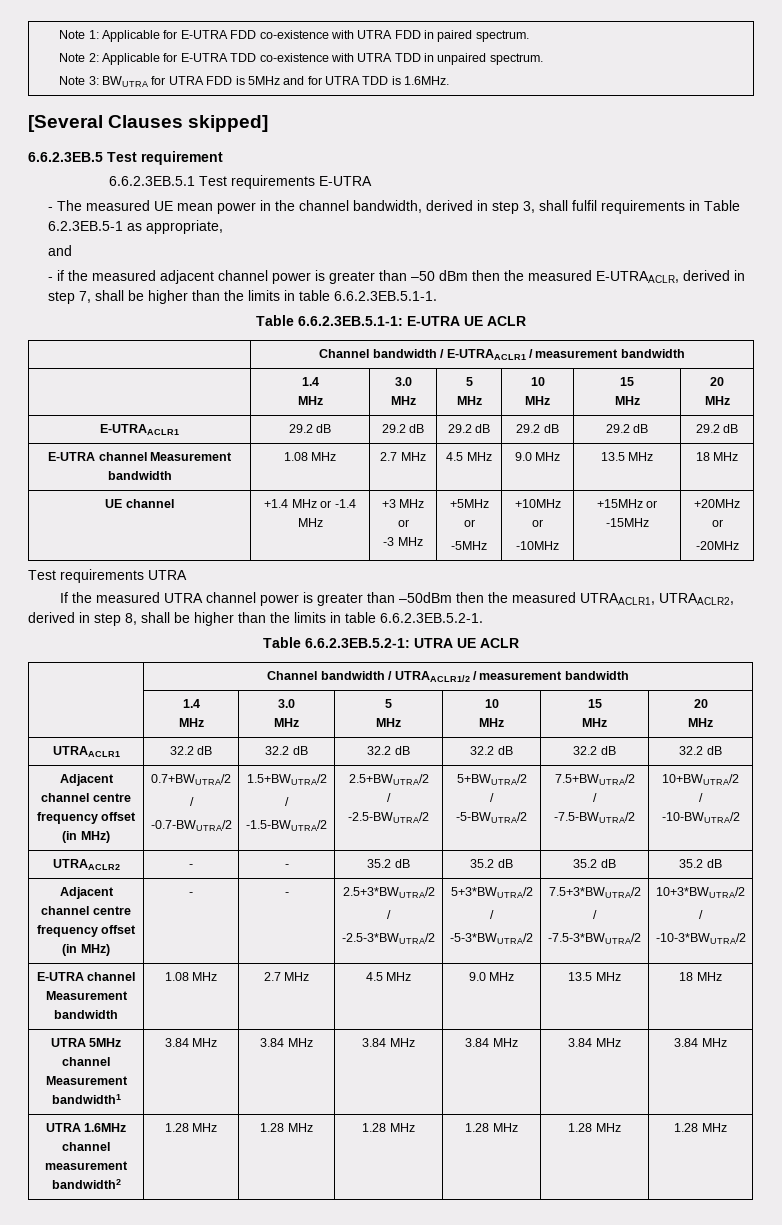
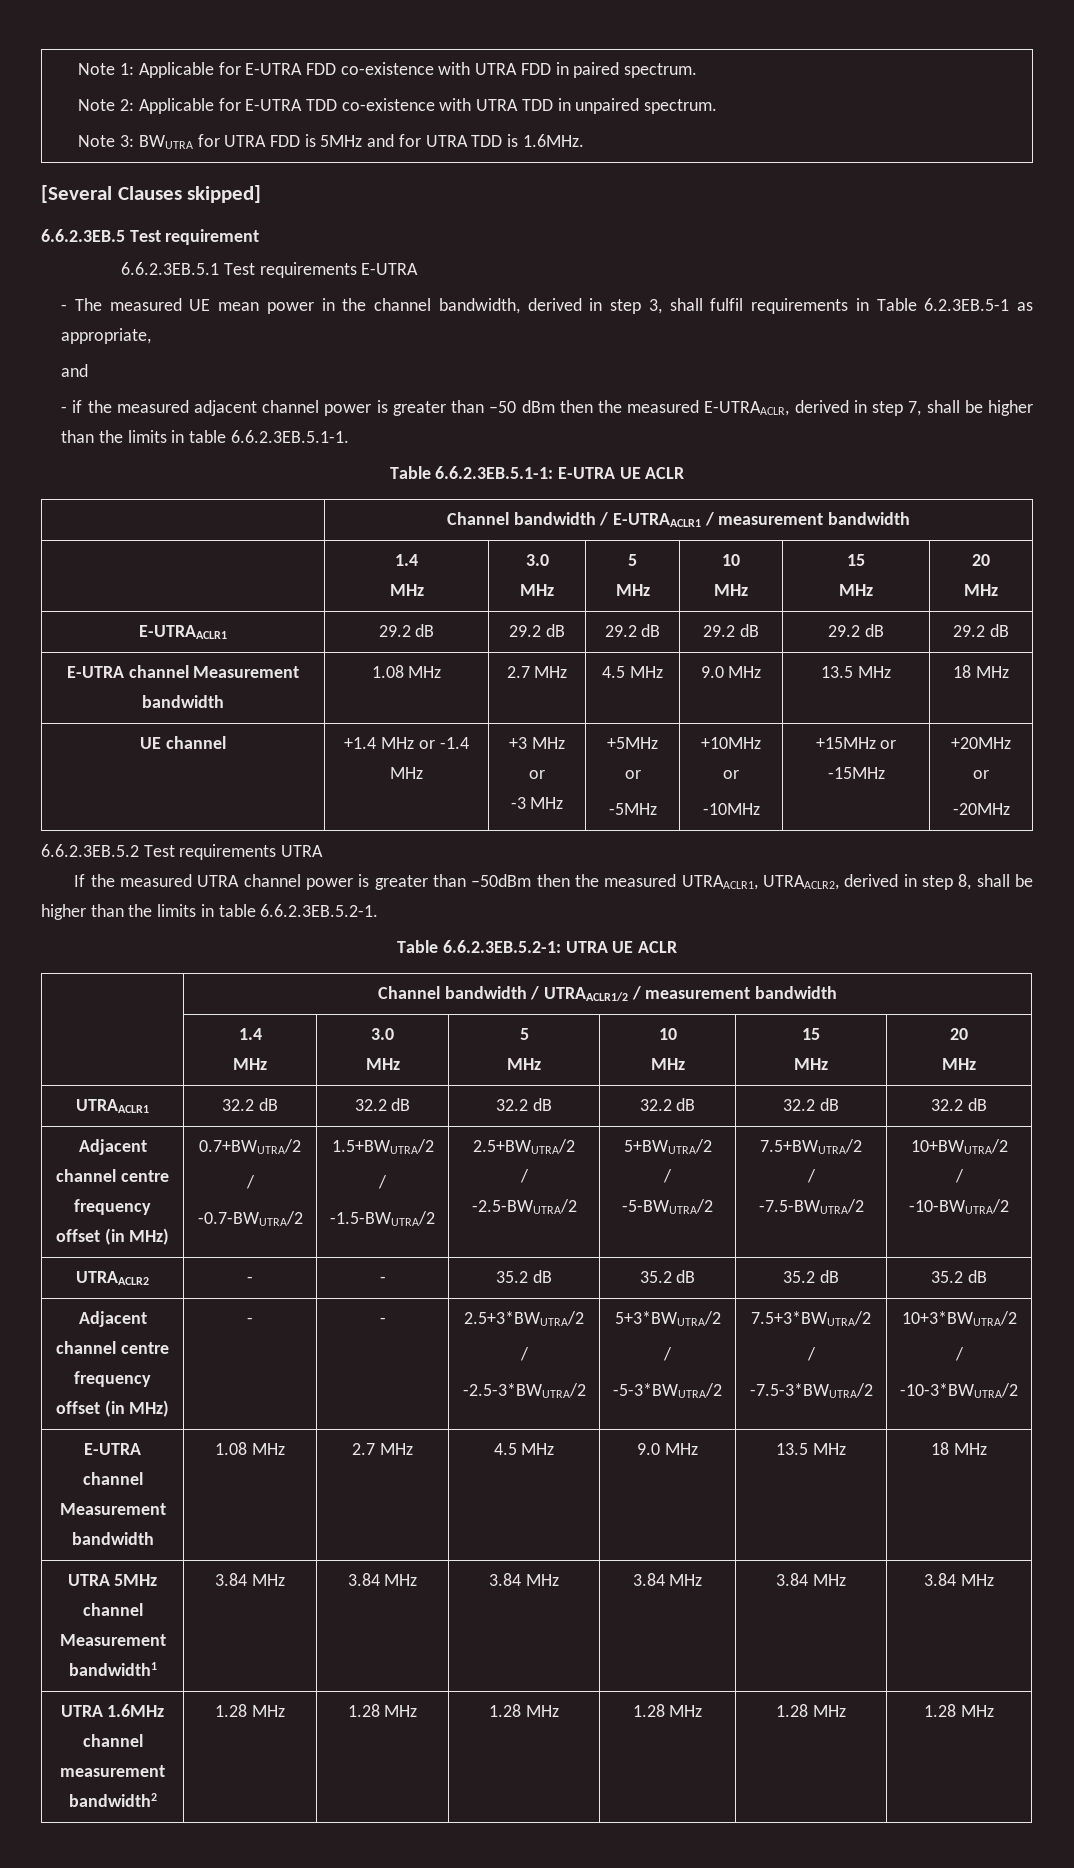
(739, 545) none -> [41,844,139,857] 6.6.2.3EB.5.2

